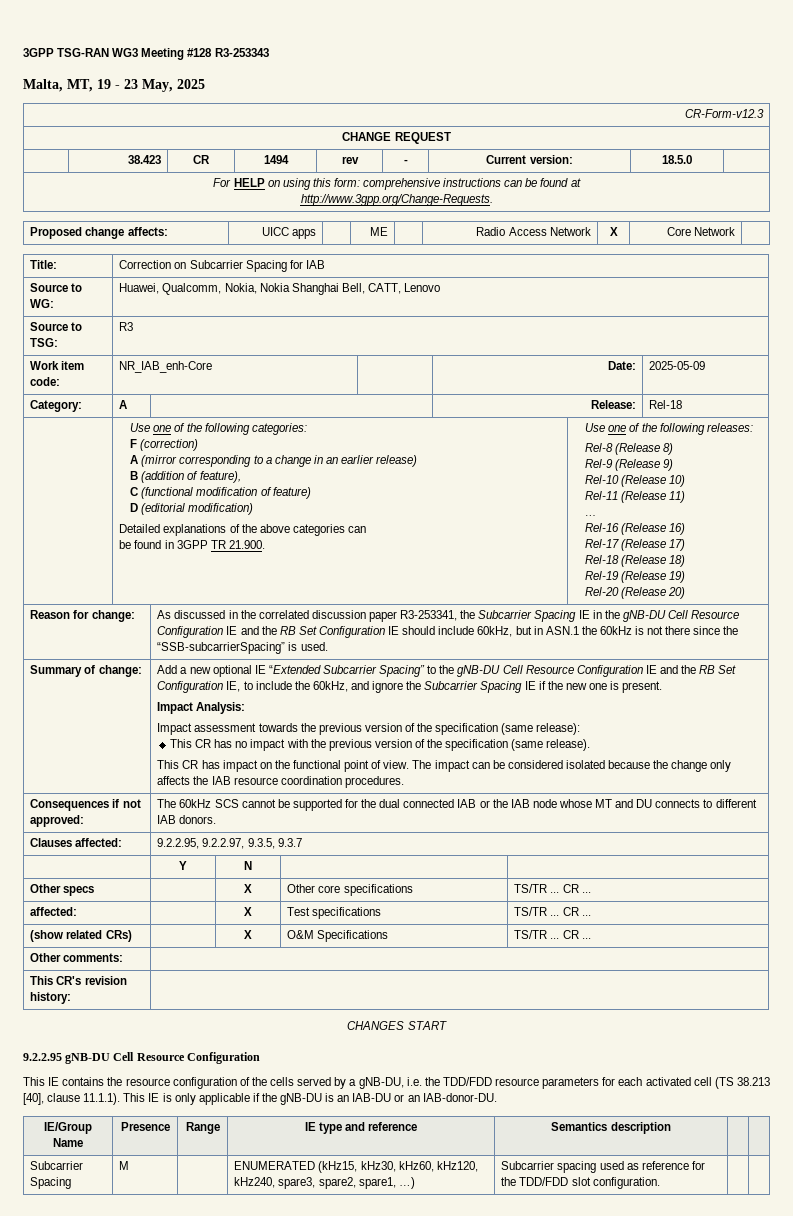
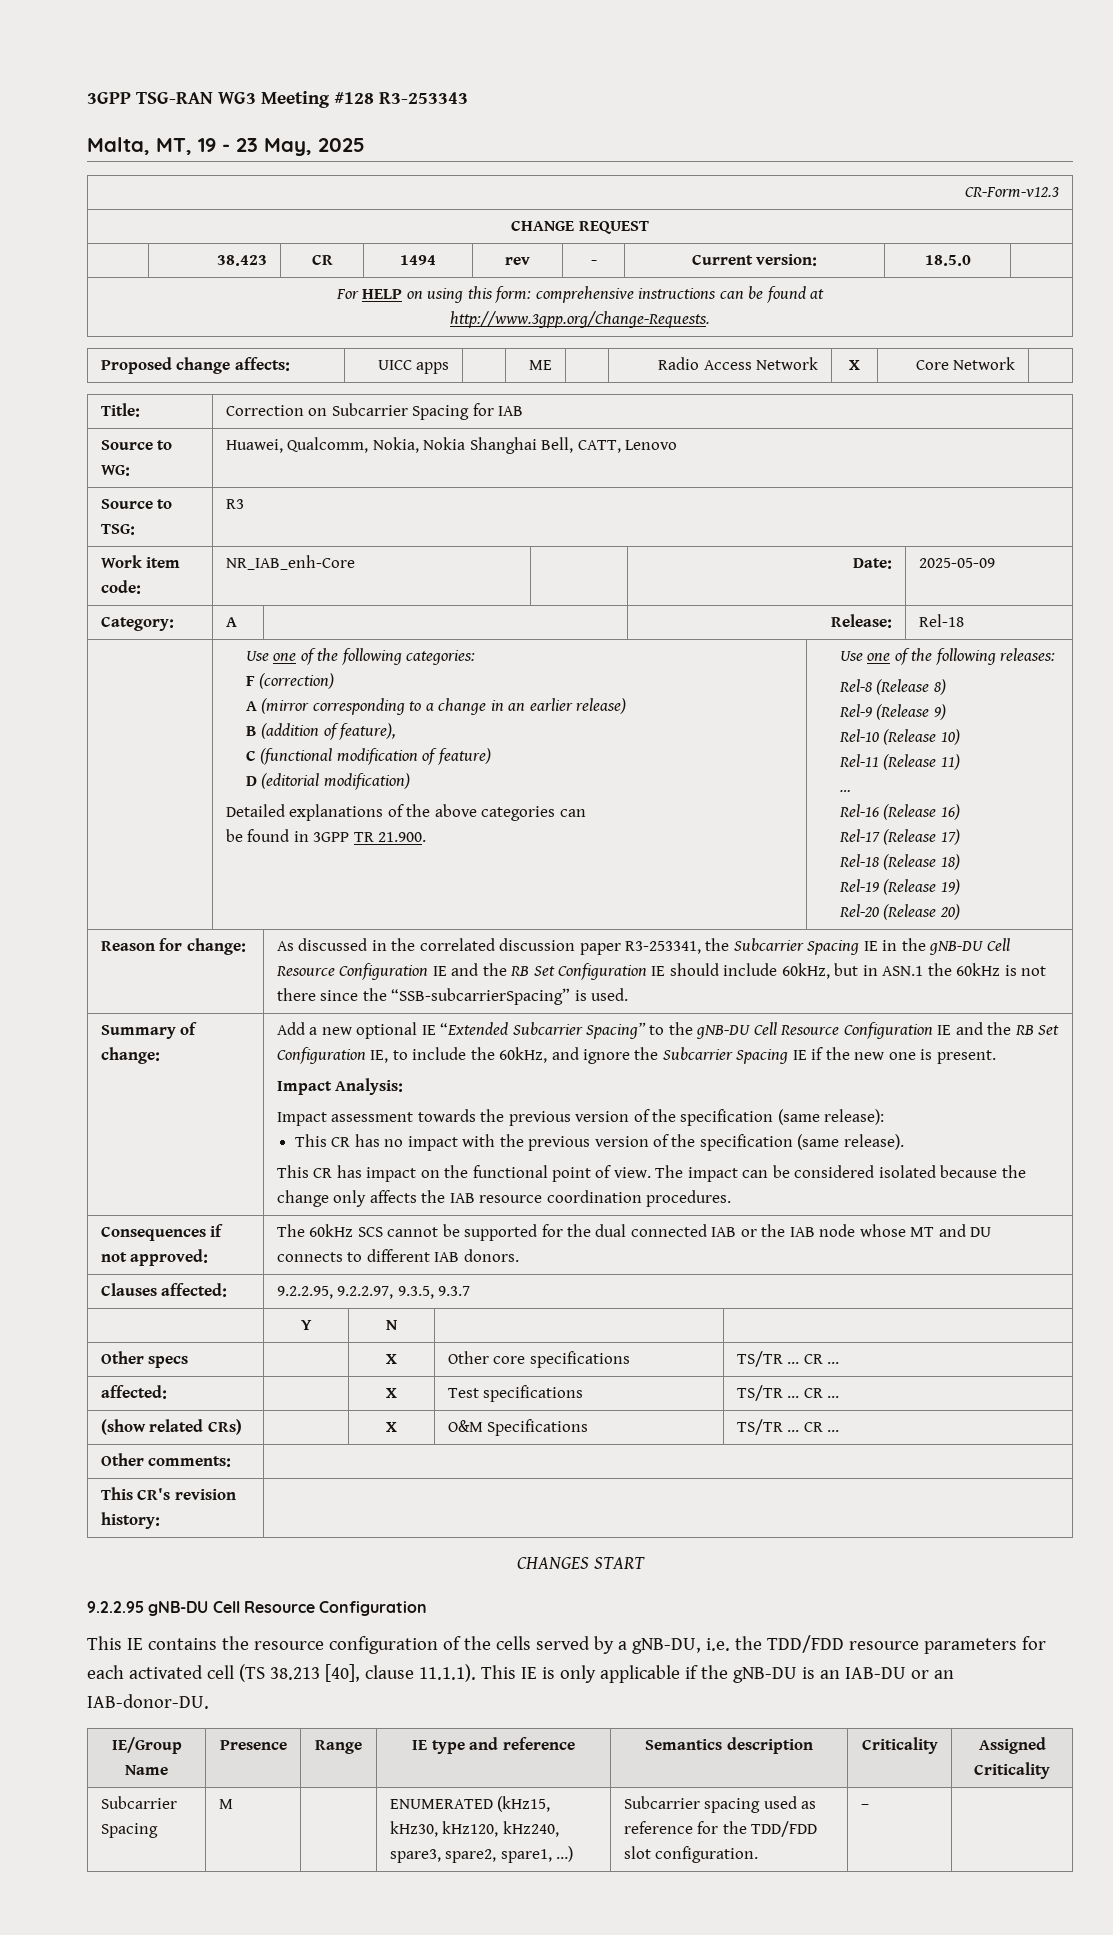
(671, 1128) | -> [861,1737,938,1754] [978,1737,1046,1754] [974,1762,1050,1779] Criticality | Assigned Criticality
[398,1161,434,1172] kHz60, -> (438, 1829) none
(660, 1183) none -> [860,1804,869,1809] –

